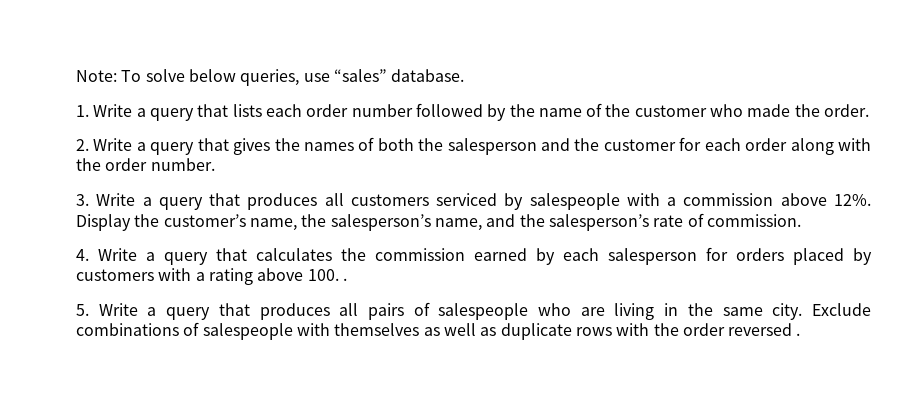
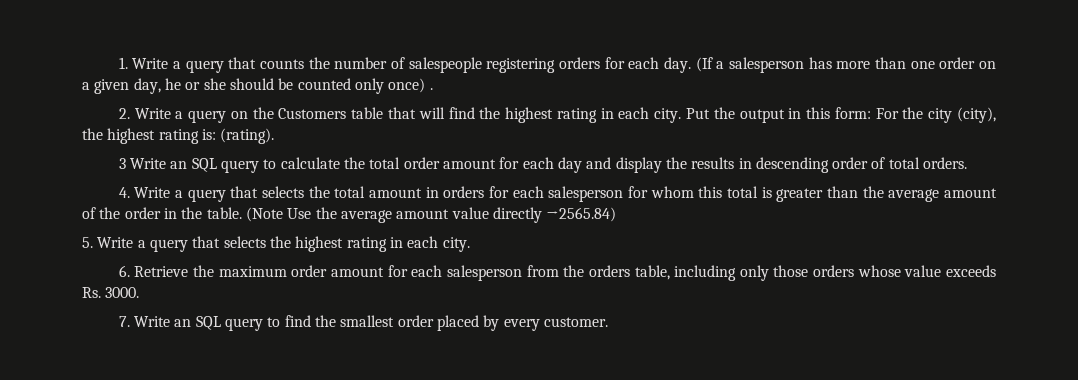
[76,69,465,86] Note: To solve below queries, use “sales” database. // -> (118, 63) none
[232,103,870,121] [76,137,872,155] [76,158,215,171] [76,193,871,210] [76,213,801,231] lists each order number followed by the name of the customer who made the order. // 2. Write a query that gives the names of both the salesperson and the customer for each order along with the order number. // 3. Write a query that produces all customers serviced by salespeople with a commission above 12%. Display the customer’s name, the salesperson’s name, and the salesperson’s rate of commission. -> [260,57,996,73] [82,78,433,94] [118,107,997,123] [82,128,275,144] [118,157,968,173] counts the number of salespeople registering orders for each day. (If a salesperson has more than one order on a given day, he or she should be counted only once) . // 2. Write a query on the Customers table that will find the highest rating in each city. Put the output in this form: For the city (city), the highest rating is: (rating). // 3 Write an SQL query to calculate the total order amount for each day and display the results in descending order of total orders.
[256,247,872,265] [76,268,347,285] calculates the commission earned by each salesperson for orders placed by customers with a rating above 100. . -> [262,186,997,202] [82,207,617,223] selects the total amount in orders for each salesperson for whom this total is greater than the average amount of the order in the table. (Note Use the average amount value directly →2565.84)
[259,302,872,320] [76,322,801,340] produces all pairs of salespeople who are living in the same city. Exclude combinations of salespeople with themselves as well as duplicate rows with the order reversed . -> [223,236,470,252] [118,265,997,281] [82,287,140,298] [118,315,608,331] selects the highest rating in each city. // 6. Retrieve the maximum order amount for each salesperson from the orders table, including only those orders whose value exceeds Rs. 3000. // 7. Write an SQL query to find the smallest order placed by every customer.

